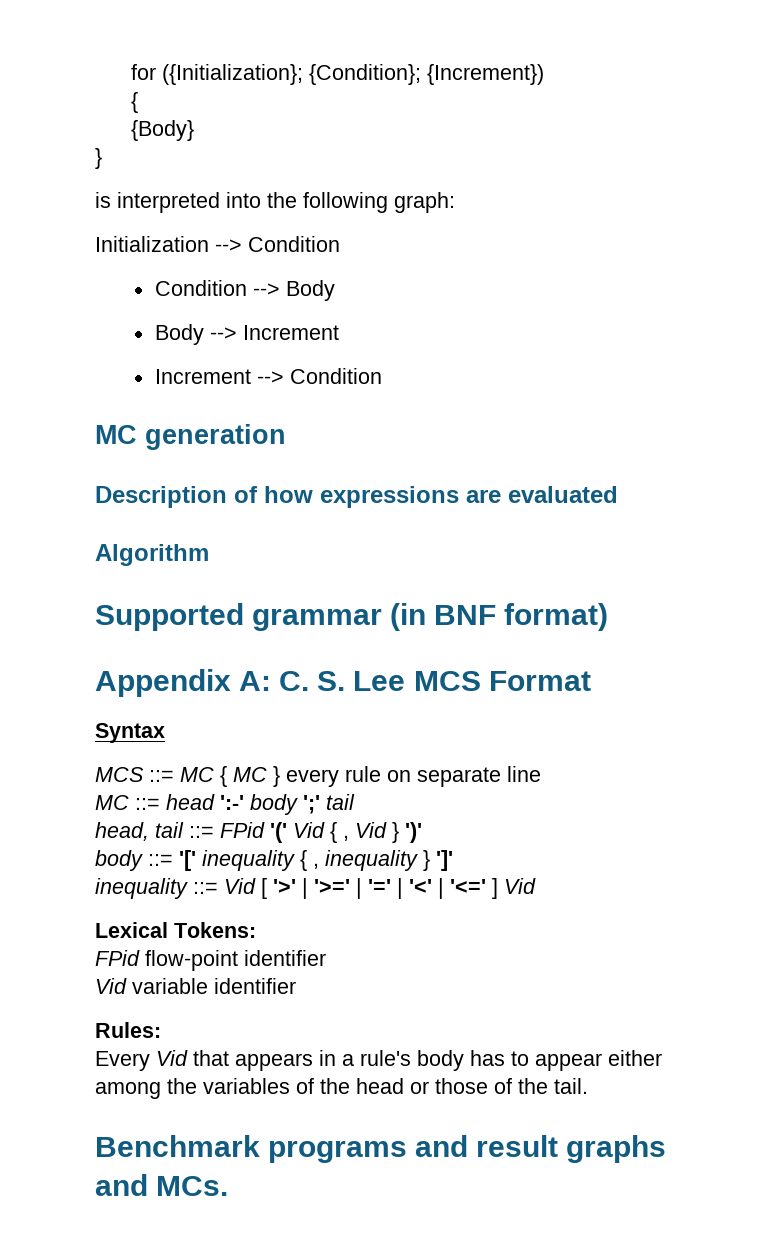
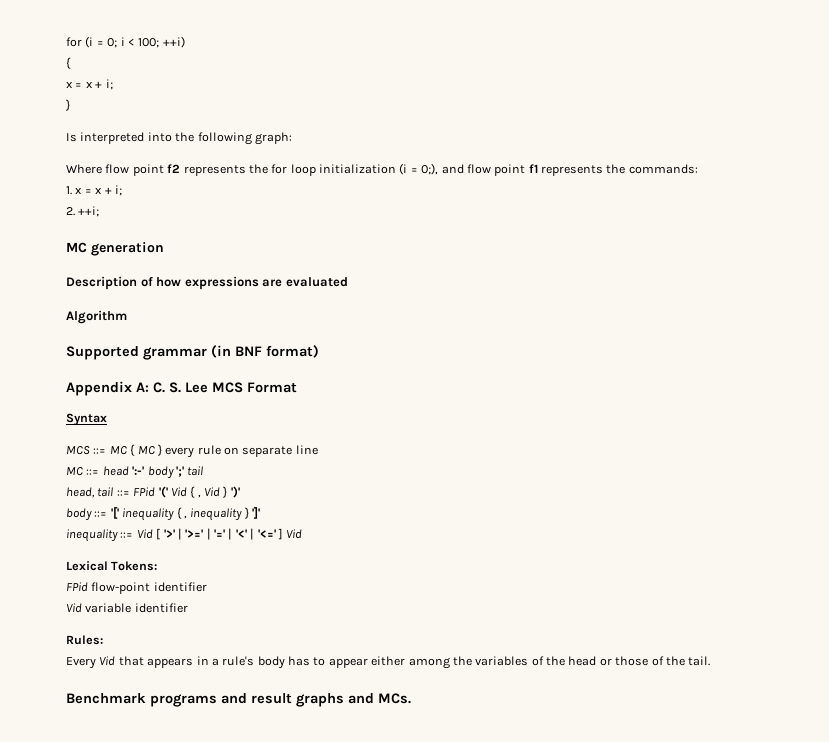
[130,64,544,85] [130,92,138,113] [130,120,194,141] for ({Initialization}; {Condition}; {Increment}) // { // {Body} -> [66,36,185,48] [66,57,71,69] [66,79,113,90] for (i = 0; i < 100; ++i) // { // x = x + i;
[95,192,111,208] is -> [66,133,77,142] Is
[95,236,340,252] [154,280,335,301] [154,324,339,345] [154,368,382,384] Initialization --> Condition // Condition --> Body // Body --> Increment // Increment --> Condition -> [66,163,698,176] [66,185,122,196] [66,206,100,217] Where flow point f2 represents the for loop initialization (i = 0;), and flow point f1 represents the commands: // 1. x = x + i; // 2. ++i;

